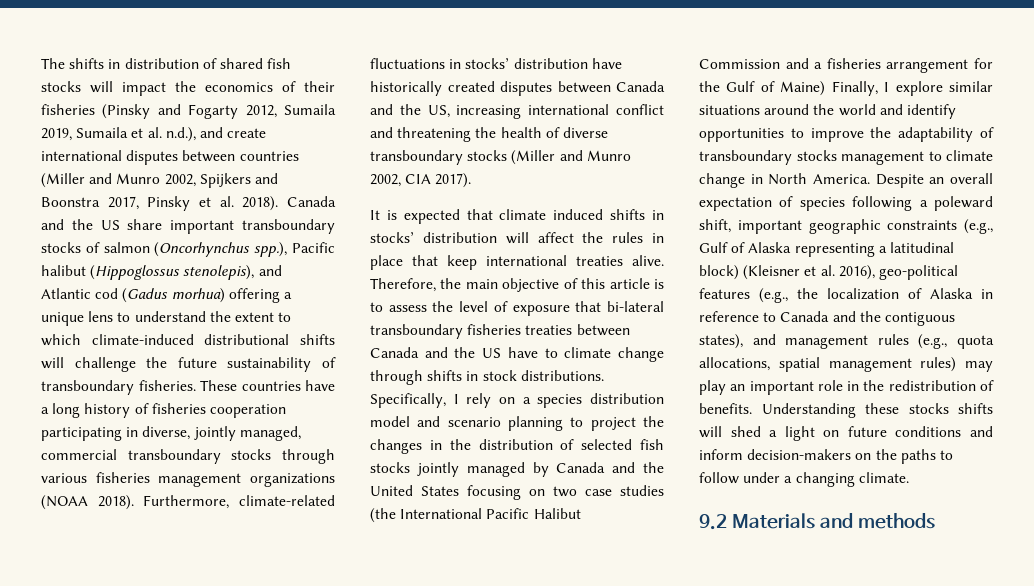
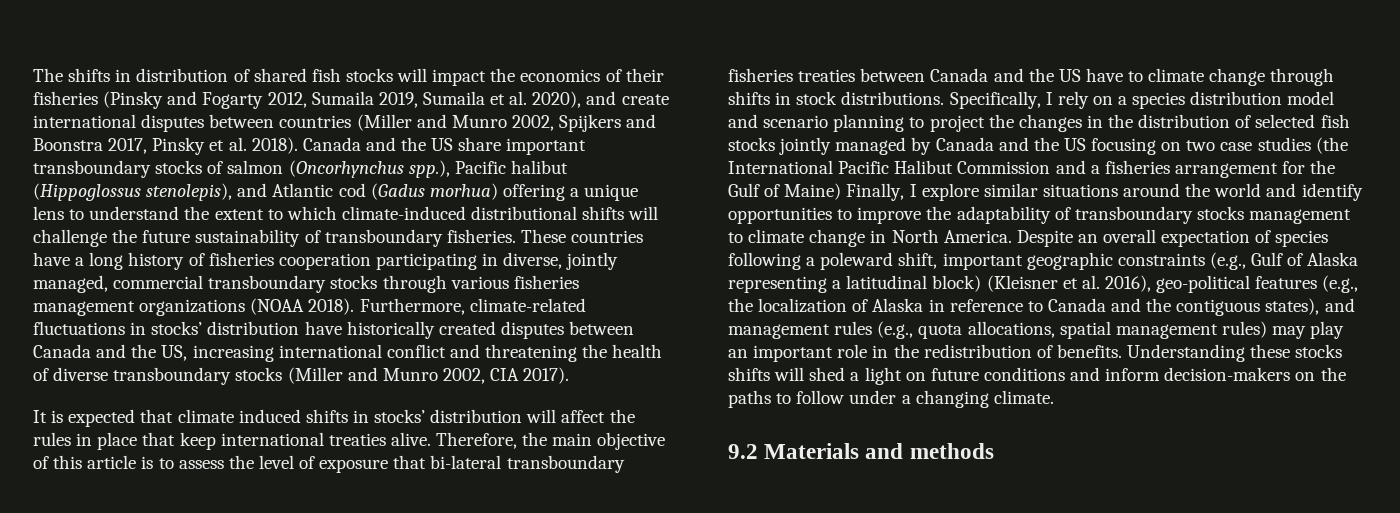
[165,127,196,142] n.d.), -> [532,91,582,108] 2020),
[370,485,459,496] United States -> [1063,138,1086,151] US

